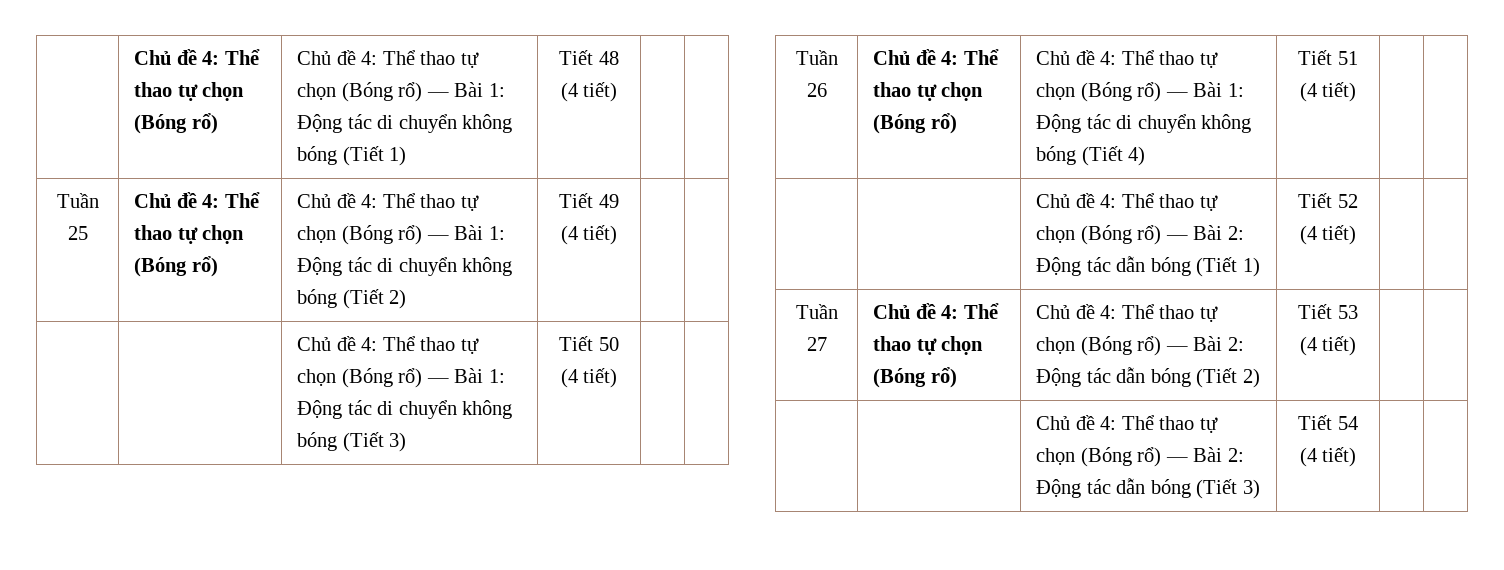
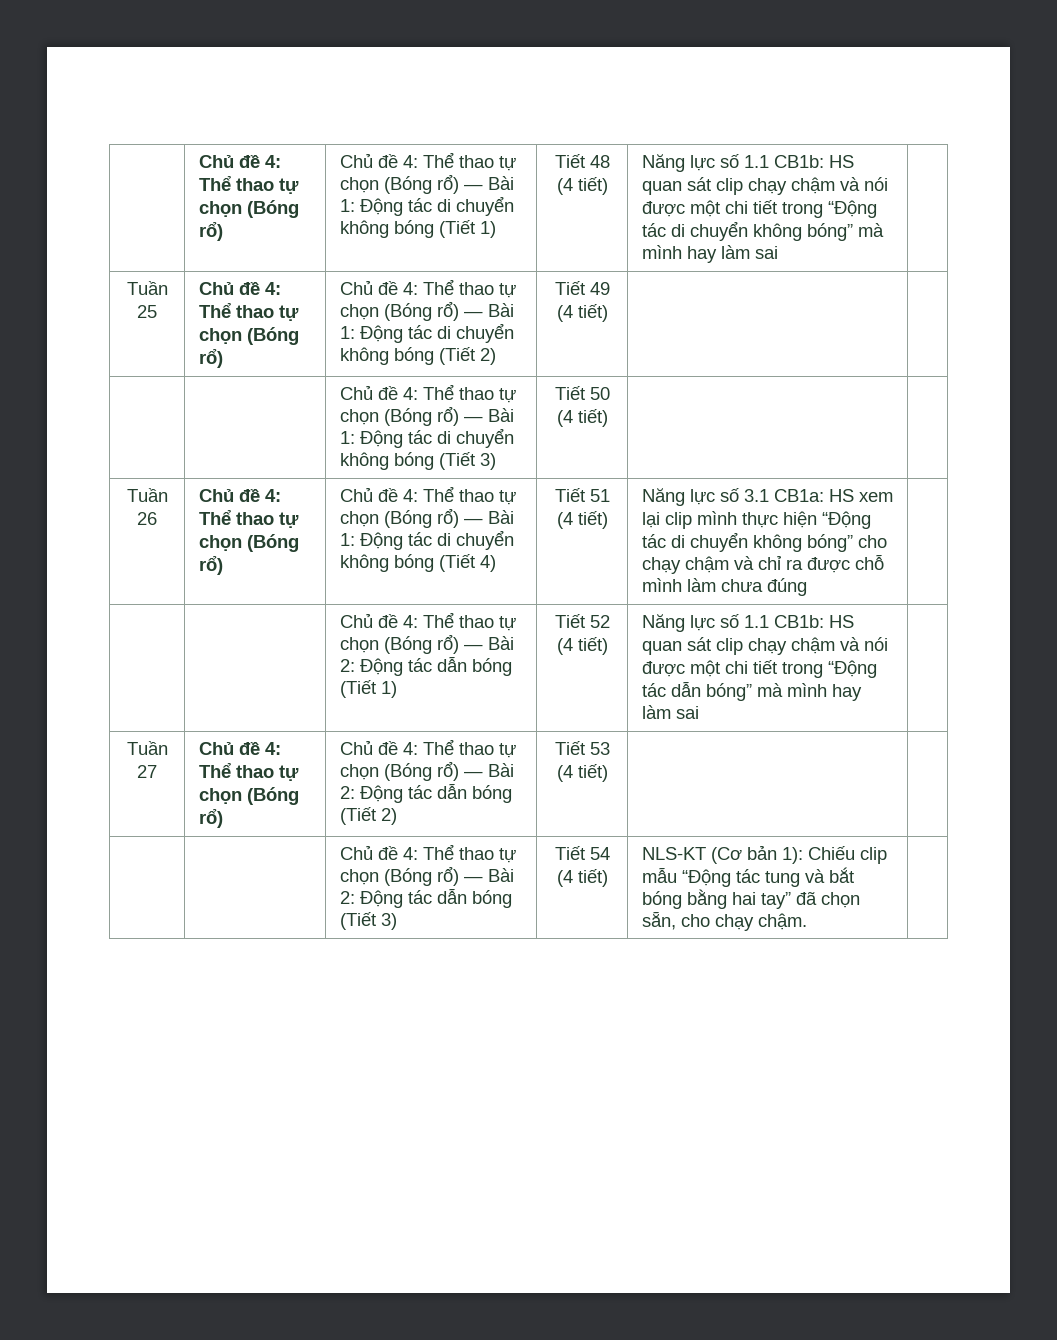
(618, 92) none -> [641,154,854,172] [641,177,888,195] [641,200,877,218] [641,221,884,241] [641,245,778,263] Năng lực số 1.1 CB1b: HS quan sát clip chạy chậm và nói được một chi tiết trong “Động tác di chuyển không bóng” mà mình hay làm sai
(1357, 92) none -> [641,488,893,506] [641,511,871,529] [641,532,887,552] [641,554,884,574] [641,578,807,596] Năng lực số 3.1 CB1a: HS xem lại clip mình thực hiện “Động tác di chuyển không bóng” cho chạy chậm và chỉ ra được chỗ mình làm chưa đúng
(1357, 235) none -> [641,614,854,632] [641,637,888,655] [641,660,877,678] [641,681,862,701] [641,705,699,719] Năng lực số 1.1 CB1b: HS quan sát clip chạy chậm và nói được một chi tiết trong “Động tác dẫn bóng” mà mình hay làm sai
(1357, 457) none -> [641,845,887,864] [641,867,854,887] [641,889,860,909] [641,911,807,931] NLS-KT (Cơ bản 1): Chiếu clip mẫu “Động tác tung và bắt bóng bằng hai tay” đã chọn sẵn, cho chạy chậm.

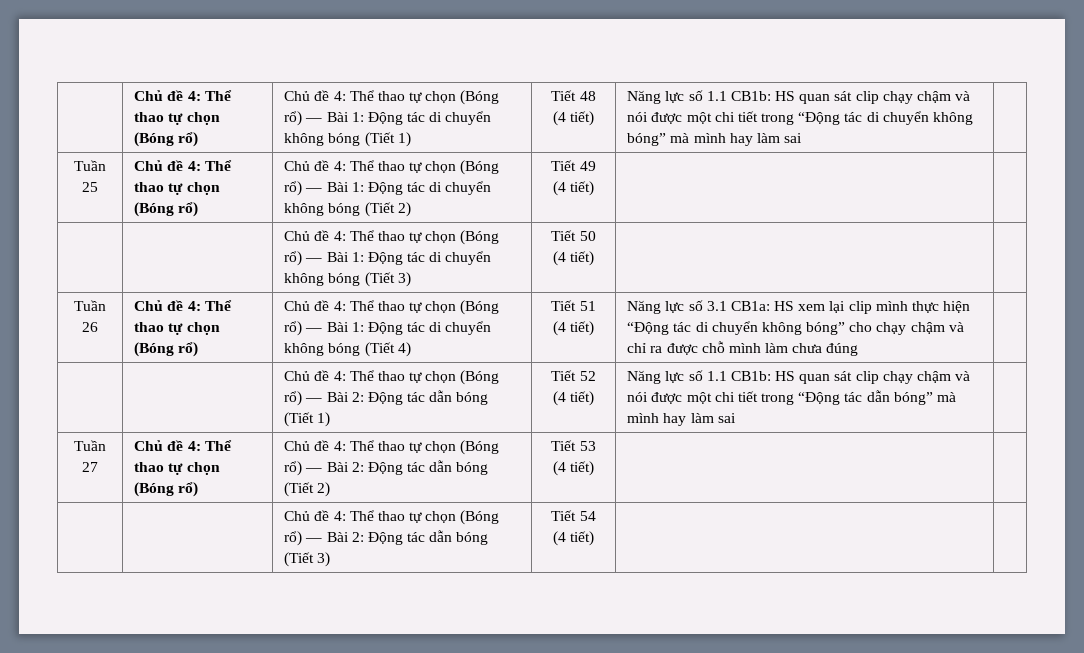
[641,845,887,864] [641,867,854,887] [641,889,860,909] [641,911,807,931] NLS-KT (Cơ bản 1): Chiếu clip mẫu “Động tác tung và bắt bóng bằng hai tay” đã chọn sẵn, cho chạy chậm. -> (595, 538) none

